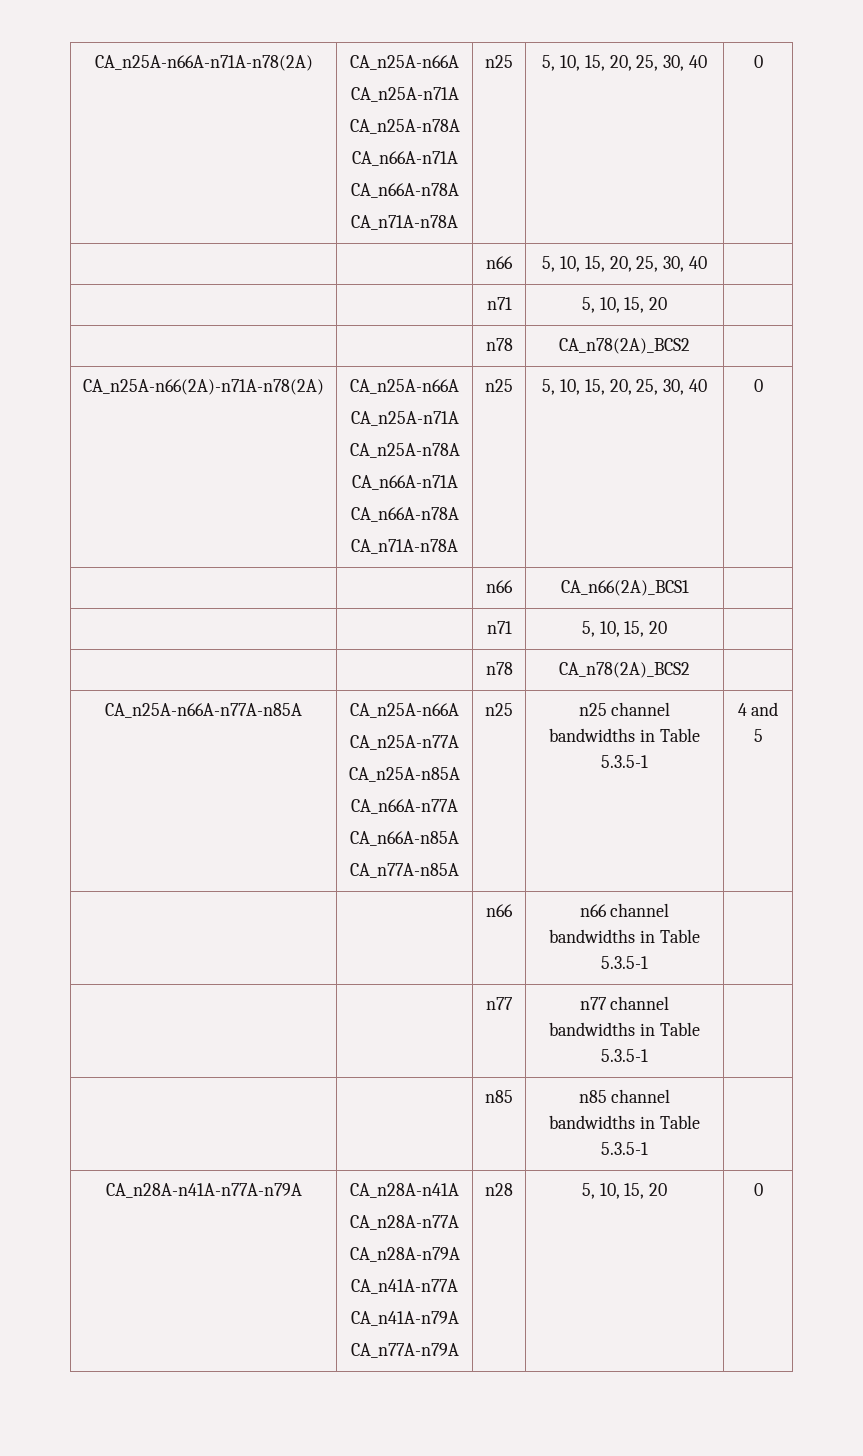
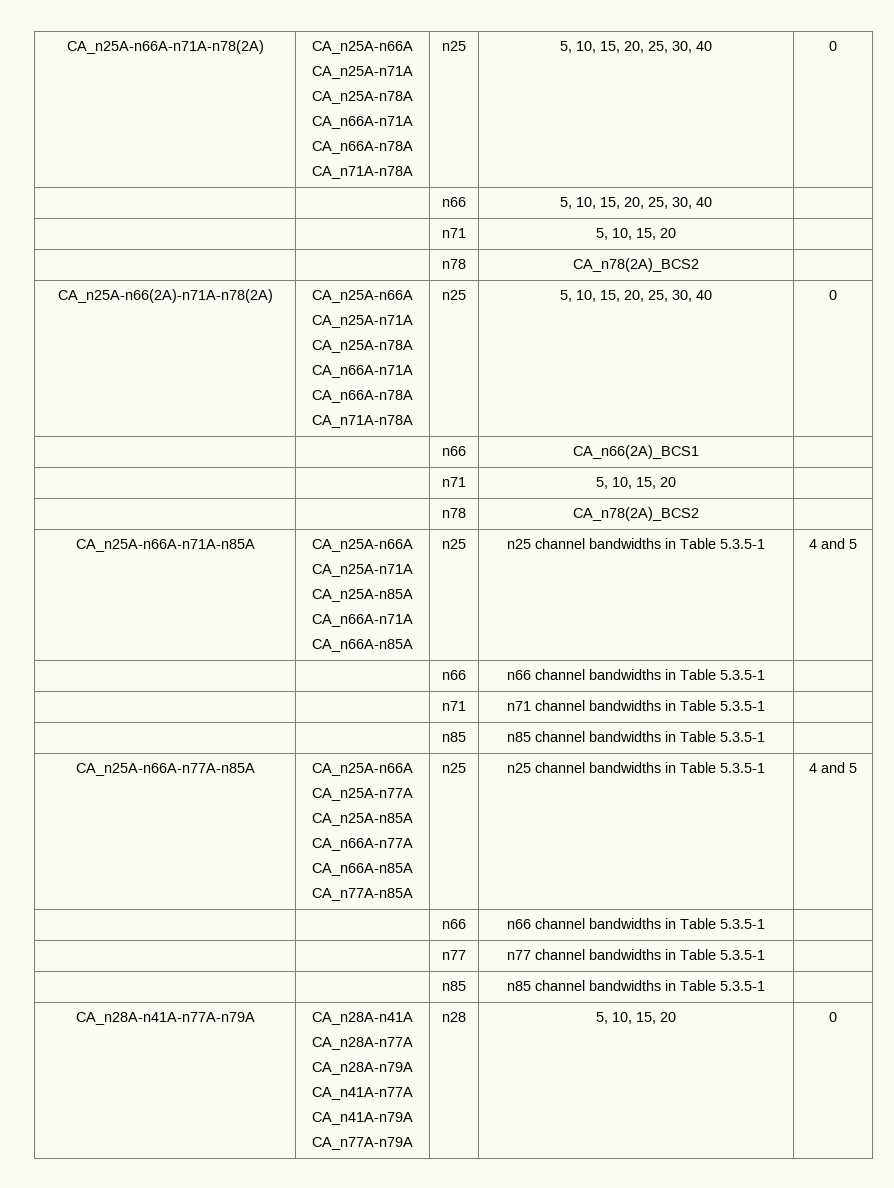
(690, 670) none -> [75,539,255,552] [312,539,413,552] [312,564,413,577] [312,589,413,602] [312,614,413,627] [312,639,413,652] [442,539,466,549] [507,538,765,549] [809,538,857,549] [442,670,466,680] [507,669,765,680] [442,701,466,711] [507,700,765,711] [442,732,466,742] [507,731,765,742] // CA_n25A-n66A-n71A-n85A | CA_n25A-n66A // CA_n25A-n71A // CA_n25A-n85A // CA_n66A-n71A // CA_n66A-n85A | n25 | n25 channel bandwidths in Table 5.3.5-1 | 4 and 5 // | | n66 | n66 channel bandwidths in Table 5.3.5-1 | // | | n71 | n71 channel bandwidths in Table 5.3.5-1 | // | | n85 | n85 channel bandwidths in Table 5.3.5-1 |

